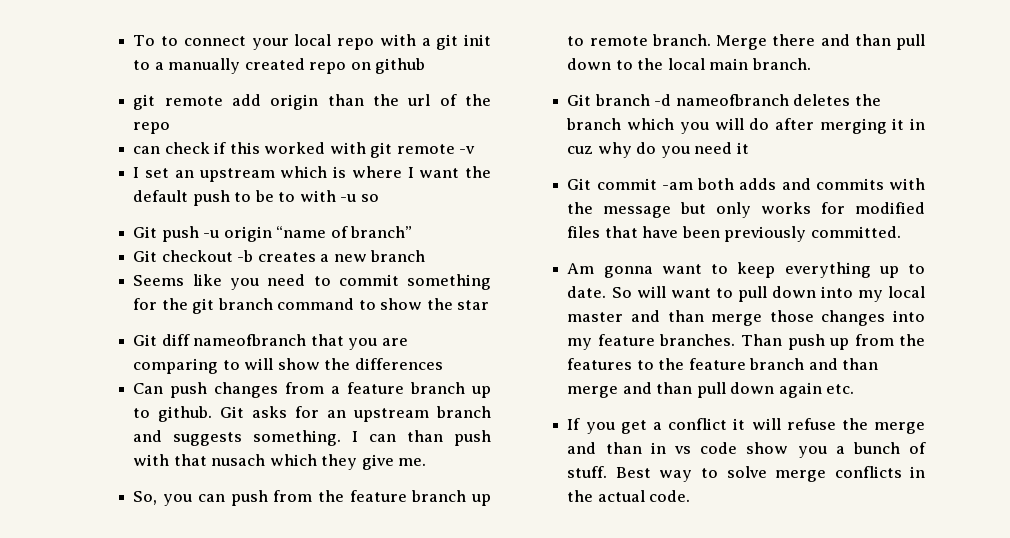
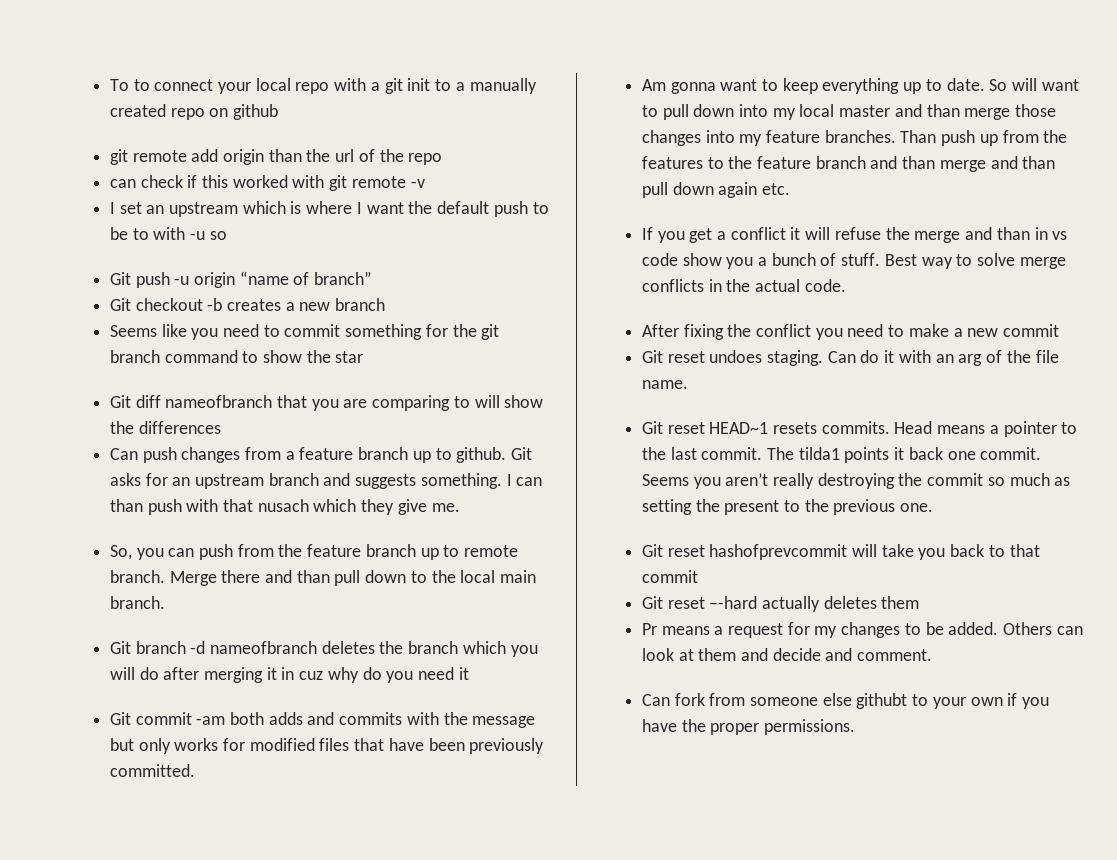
(691, 496) none -> [641,324,1060,340] [641,350,1059,366] [641,380,688,389] [641,421,1078,437] [641,447,1042,463] [641,473,1071,489] [641,499,934,515] [641,544,1040,560] [641,570,698,583] [641,596,920,612] [641,622,1083,638] [641,648,933,661] [641,693,1050,709] [641,719,856,735] // After fixing the conflict you need to make a new commit // Git reset undoes staging. Can do it with an arg of the file name. // Git reset HEAD~1 resets commits. Head means a pointer to the last commit. The tilda1 points it back one commit. Seems you aren’t really destroying the commit so much as setting the present to the previous one. // Git reset hashofprevcommit will take you back to that commit // Git reset –-hard actually deletes them // Pr means a request for my changes to be added. Others can look at them and decide and comment. // Can fork from someone else githubt to your own if you have the proper permissions.

